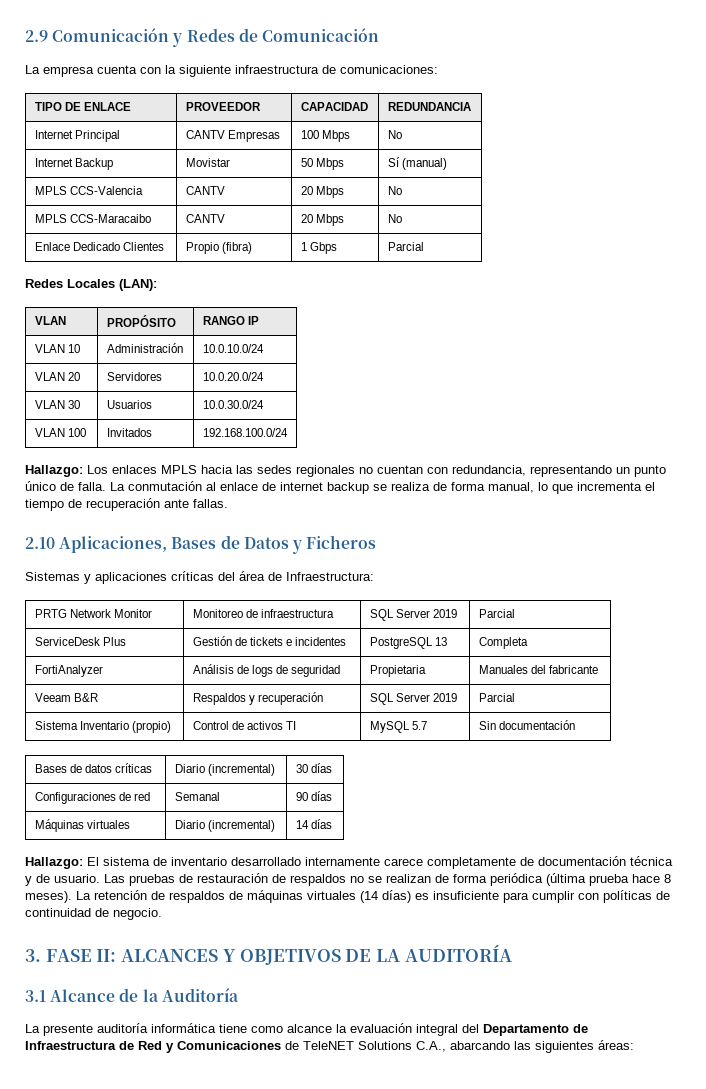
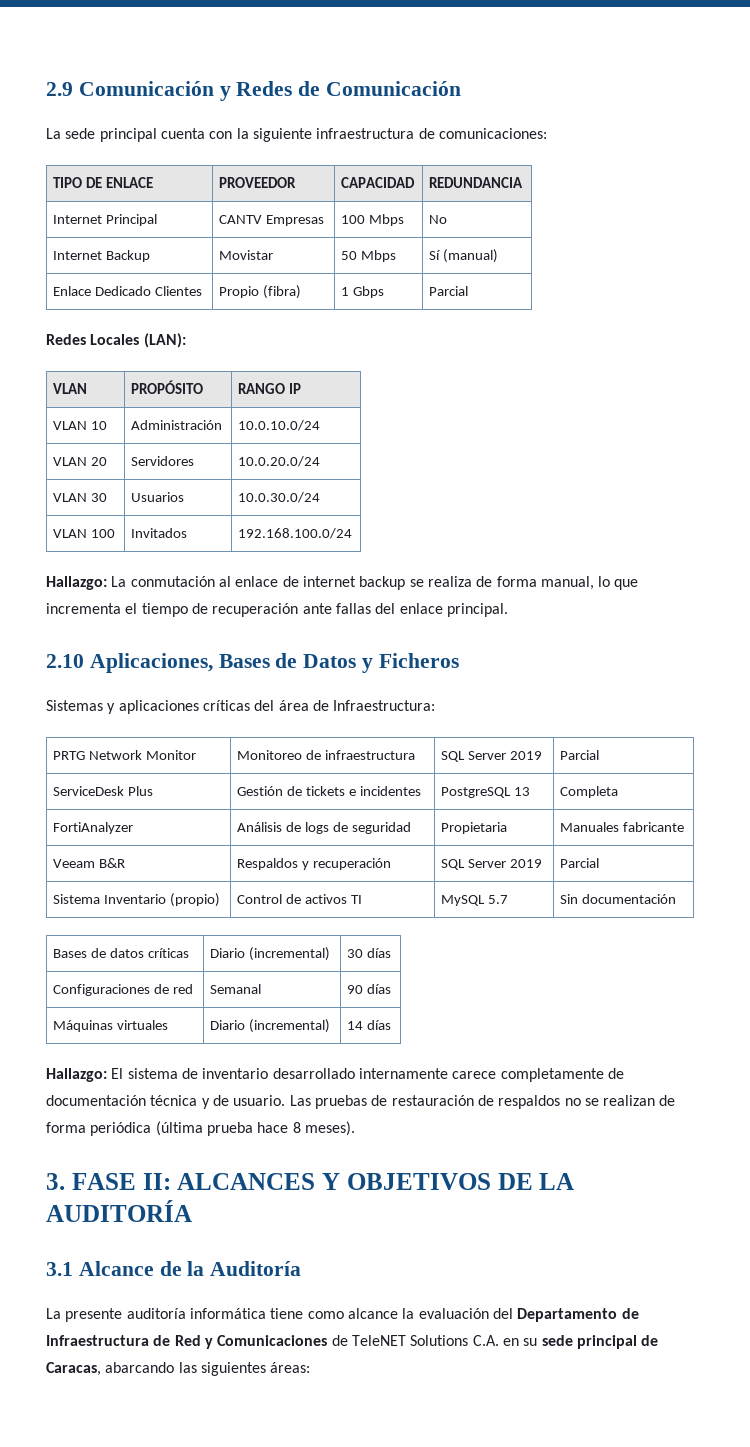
[43,66,94,77] empresa -> [65,128,157,142] sede principal
[34,186,143,195] [185,186,225,195] [300,186,344,198] [387,186,402,195] [34,214,151,223] [185,214,225,223] [300,214,344,226] [387,214,402,223] // MPLS CCS-Valencia | CANTV | 20 Mbps | No // MPLS CCS-Maracaibo | CANTV | 20 Mbps | No -> (499, 256) none
[87,465,666,477] [25,481,106,491] Los enlaces MPLS hacia las sedes regionales no cuentan con redundancia, representando un punto único de falla. -> (107, 583) none
[193,499,228,508] fallas. -> [335,603,508,617] fallas del enlace principal.
[530,665,546,674] del -> (620, 827) none
[76,890,670,903] [25,908,162,920] La retención de respaldos de máquinas virtuales (14 días) es insuficiente para cumplir con políticas de continuidad de negocio. -> (355, 1128) none
[416,1024,458,1036] integral -> (489, 1313) none
[416,1041,446,1052] C.A., -> [472,1335,659,1349] [46,1362,101,1376] C.A. en su sede principal de Caracas,

